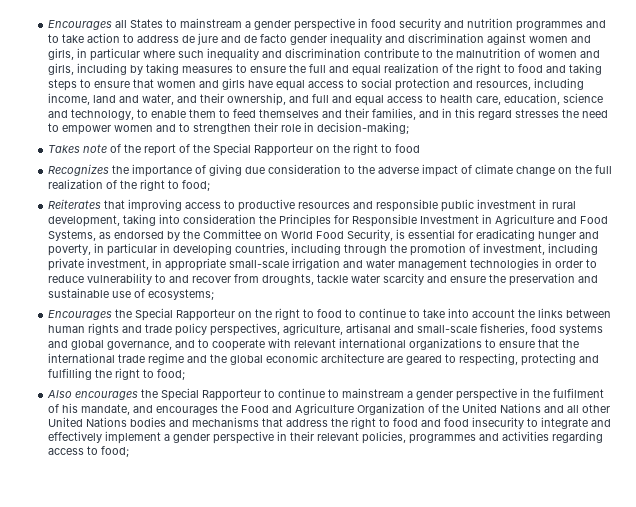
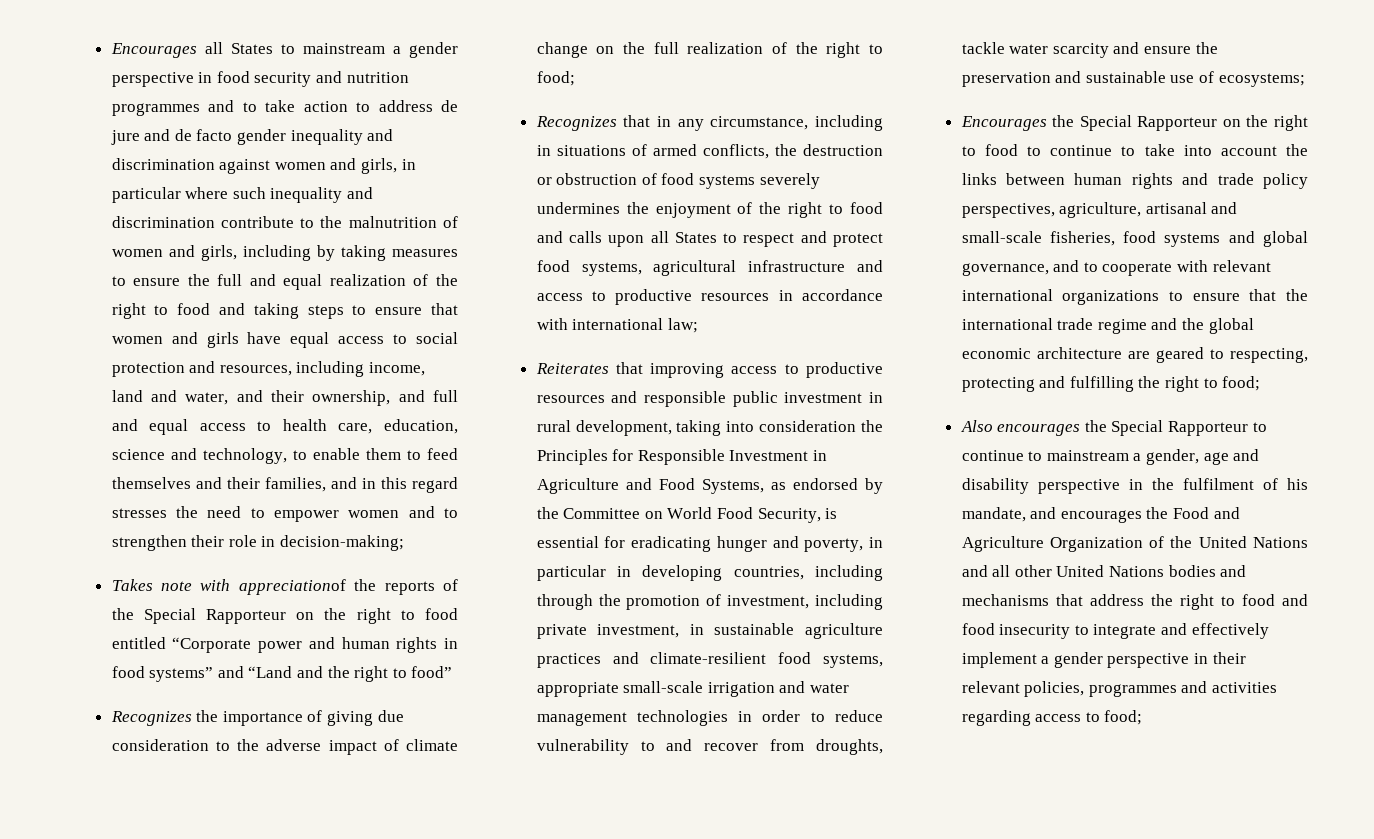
[109,144,176,156] of the report -> [200,579,435,595] with appreciationof the reports
(420, 148) none -> [111,637,458,653] [111,666,453,682] entitled “Corporate power and human rights in food systems” and “Land and the right to food”
(210, 185) none -> [535,115,883,131] [536,144,883,159] [536,173,820,189] [536,202,883,218] [536,231,883,247] [536,260,883,276] [536,289,883,305] [536,318,698,333] // Recognizes that in any circumstance, including in situations of armed conflicts, the destruction or obstruction of food systems severely undermines the enjoyment of the right to food and calls upon all States to respect and protect food systems, agricultural infrastructure and access to productive resources in accordance with international law;
(162, 263) none -> [714,623,883,639] [536,652,883,668] sustainable agriculture practices and climate-resilient food systems,
[415,390,453,400] gender -> [1146,449,1260,465] [961,478,1029,494] gender, age and disability

